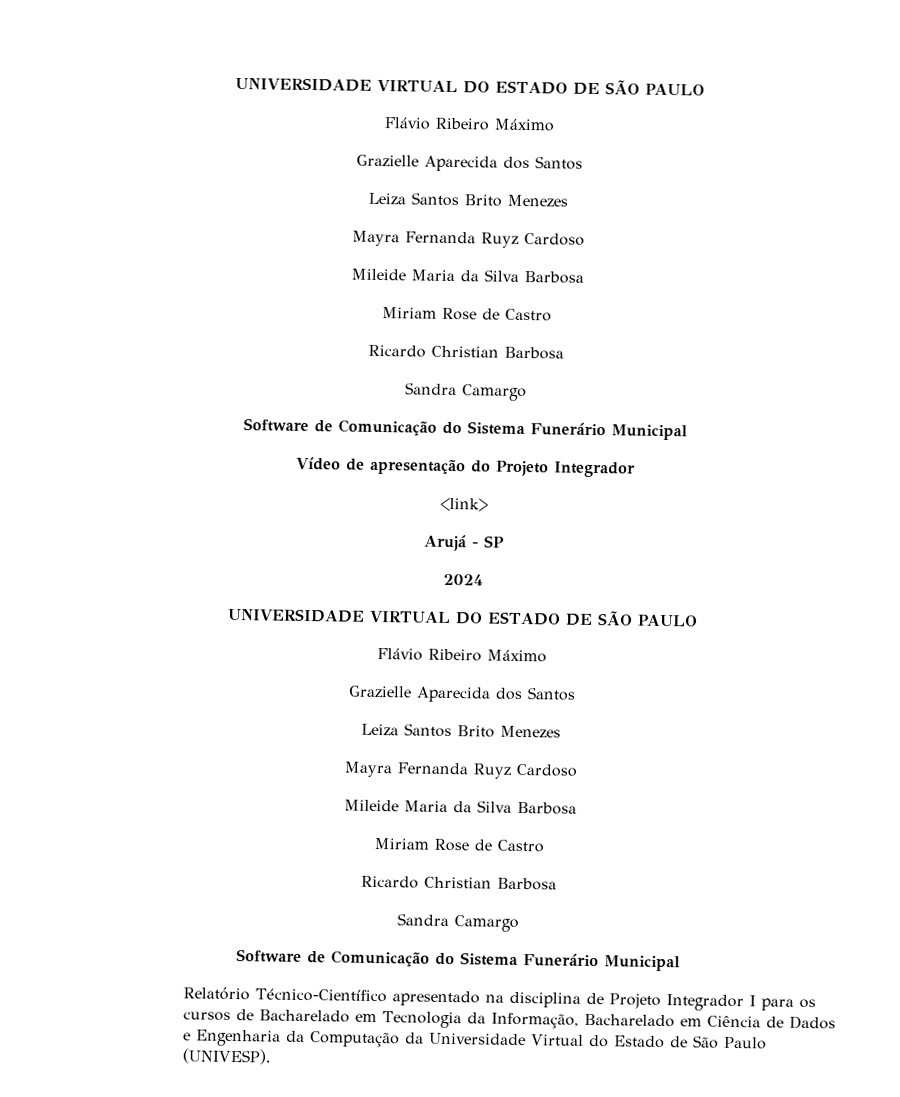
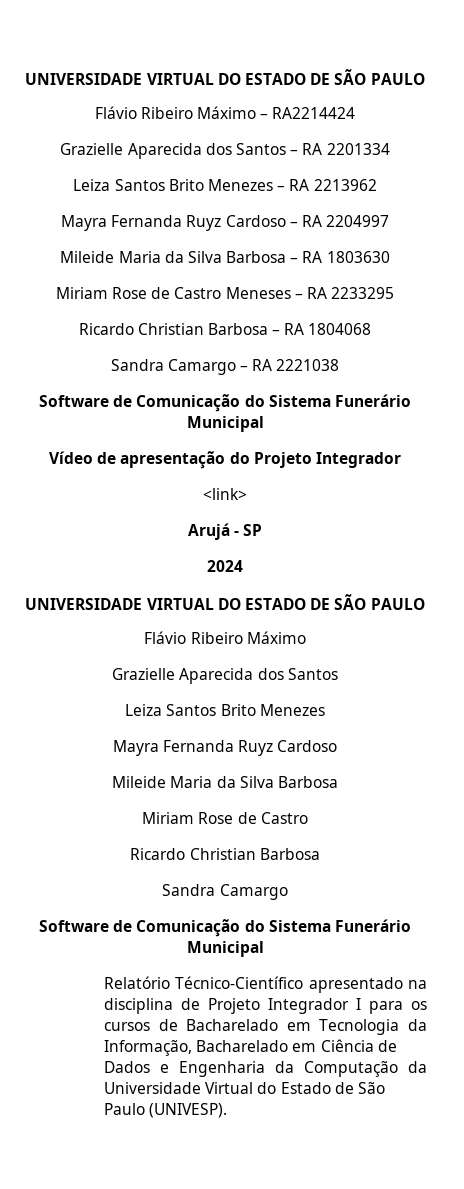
[355,154,583,172] [368,192,568,208] [351,230,585,248] [350,268,584,284] [382,307,552,322] [368,344,564,360] [405,382,527,402] // Grazielle Aparecida dos Santos // Leiza Santos Brito Menezes // Mayra Fernanda Ruyz Cardoso // Mileide Maria da Silva Barbosa // Miriam Rose de Castro // Ricardo Christian Barbosa // Sandra Camargo -> [260,107,356,119] [60,143,390,159] [73,179,377,191] [60,215,390,231] [60,251,390,263] [55,287,395,299] [78,323,372,335] [110,359,340,375] – RA2214424 // Grazielle Aparecida dos Santos – RA 2201334 // Leiza Santos Brito Menezes – RA 2213962 // Mayra Fernanda Ruyz Cardoso – RA 2204997 // Mileide Maria da Silva Barbosa – RA 1803630 // Miriam Rose de Castro Meneses – RA 2233295 // Ricardo Christian Barbosa – RA 1804068 // Sandra Camargo – RA 2221038

